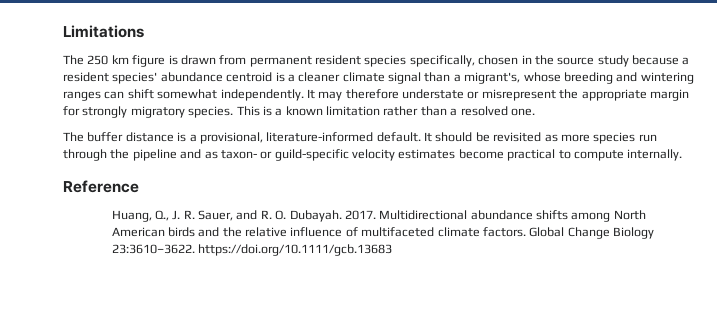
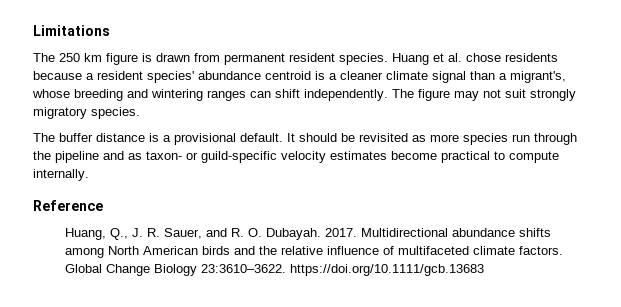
[364,55,629,67] species specifically, chosen in the source study -> [339,53,558,65] species. Huang et al. chose residents
[157,89,689,101] [63,106,535,118] somewhat independently. It may therefore understate or misrepresent the appropriate margin for strongly migratory species. This is a known limitation rather than a resolved one. -> [304,89,576,101] [33,107,140,119] independently. The figure may not suit strongly migratory species.
[199,132,374,144] provisional, literature-informed -> [174,133,236,145] provisional

